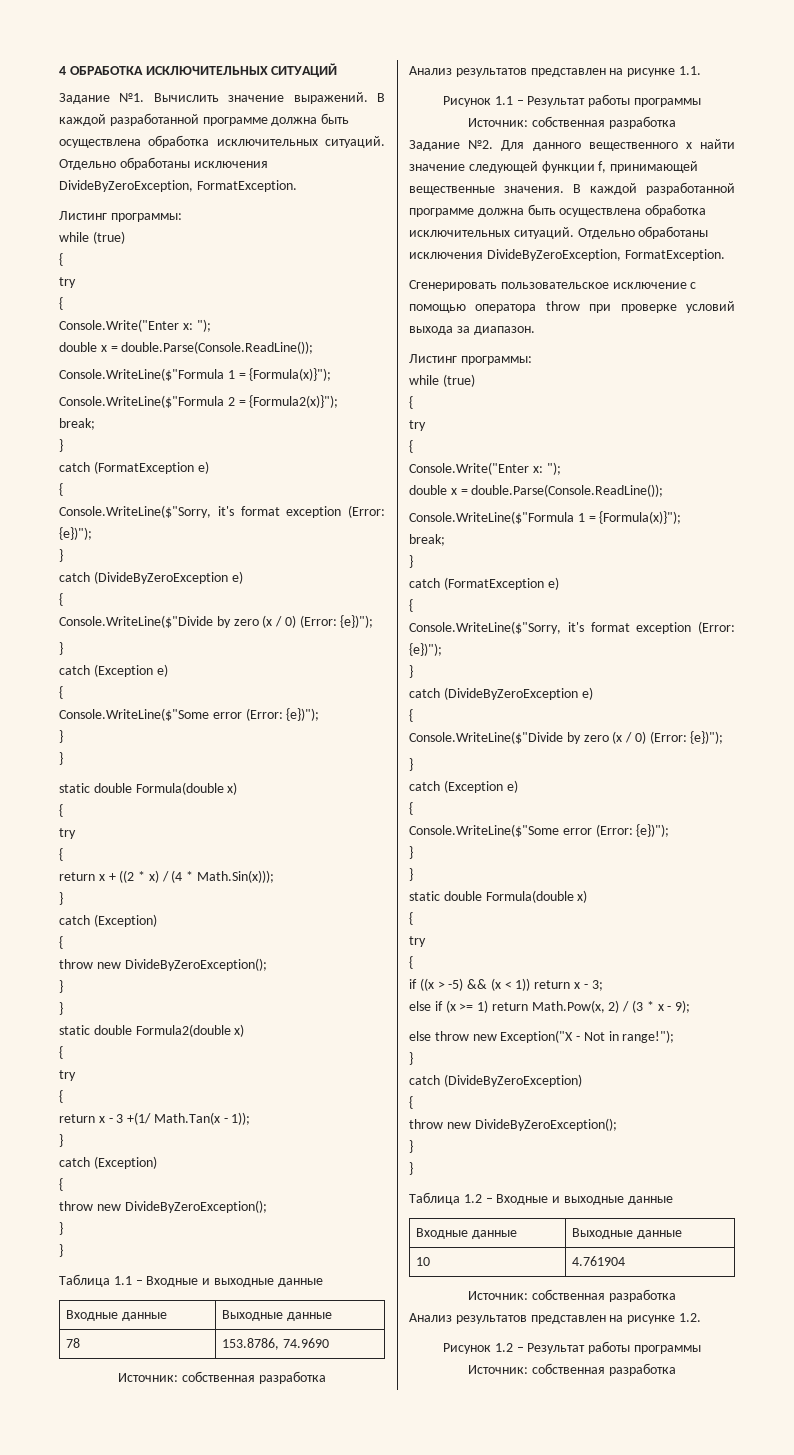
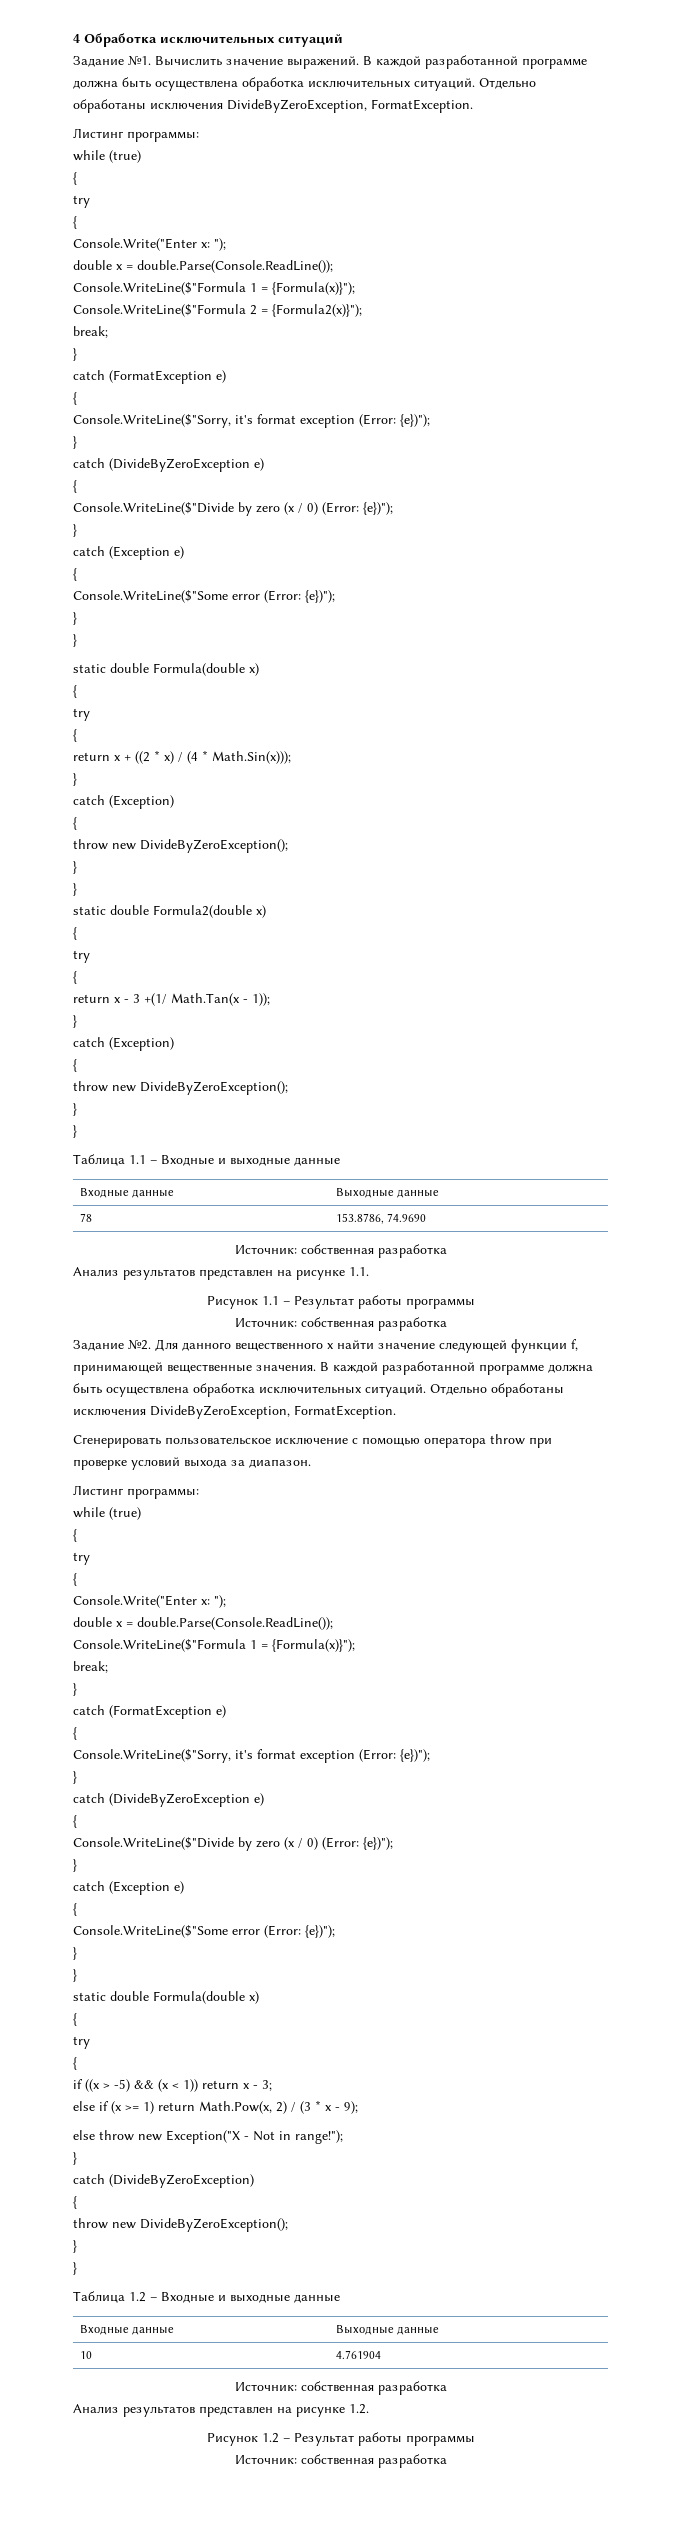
[69,63,338,77] ОБРАБОТКА ИСКЛЮЧИТЕЛЬНЫХ СИТУАЦИЙ -> [84,33,343,47] Обработка исключительных ситуаций

